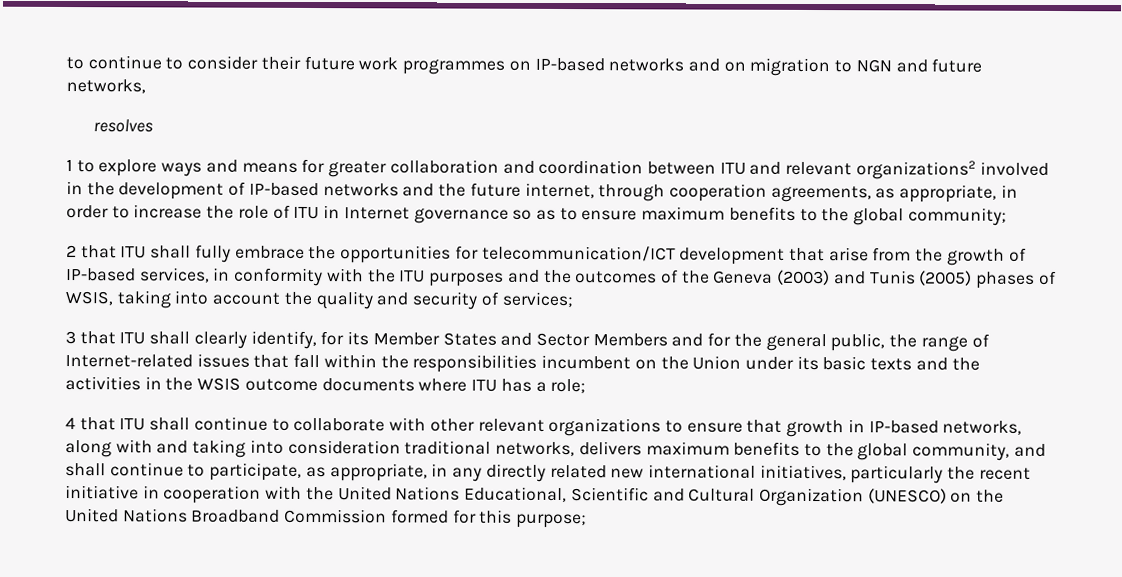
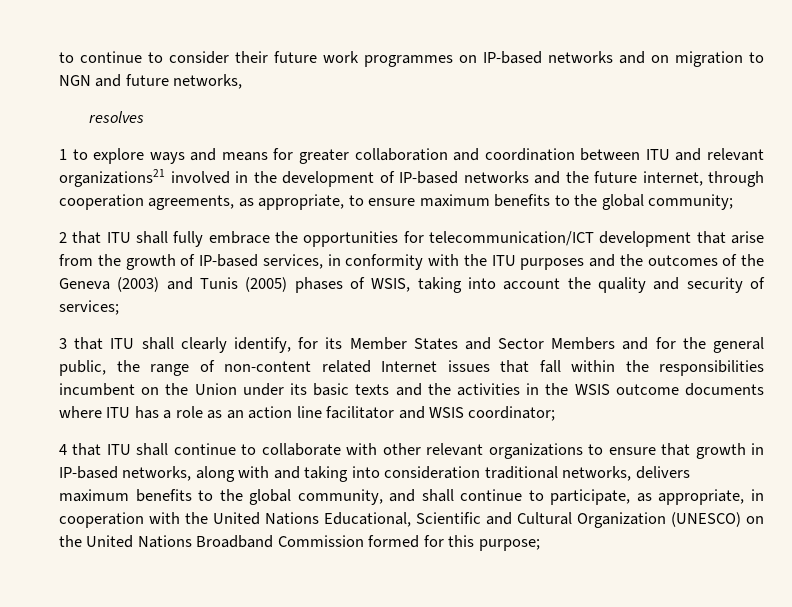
[855,160,976,180] organizations2 -> [59,169,165,187] organizations21
[1000,184,1018,198] [66,204,556,224] in order to increase the role of ITU in Internet governance so as -> (345, 202) none
[65,354,193,368] Internet-related -> [224,360,437,373] non-content related Internet
[550,378,587,394] role; -> [175,406,556,421] role as an action line facilitator and WSIS coordinator;
[452,463,1031,484] [65,485,160,500] any directly related new international initiatives, particularly the recent initiative in -> (765, 495) none

